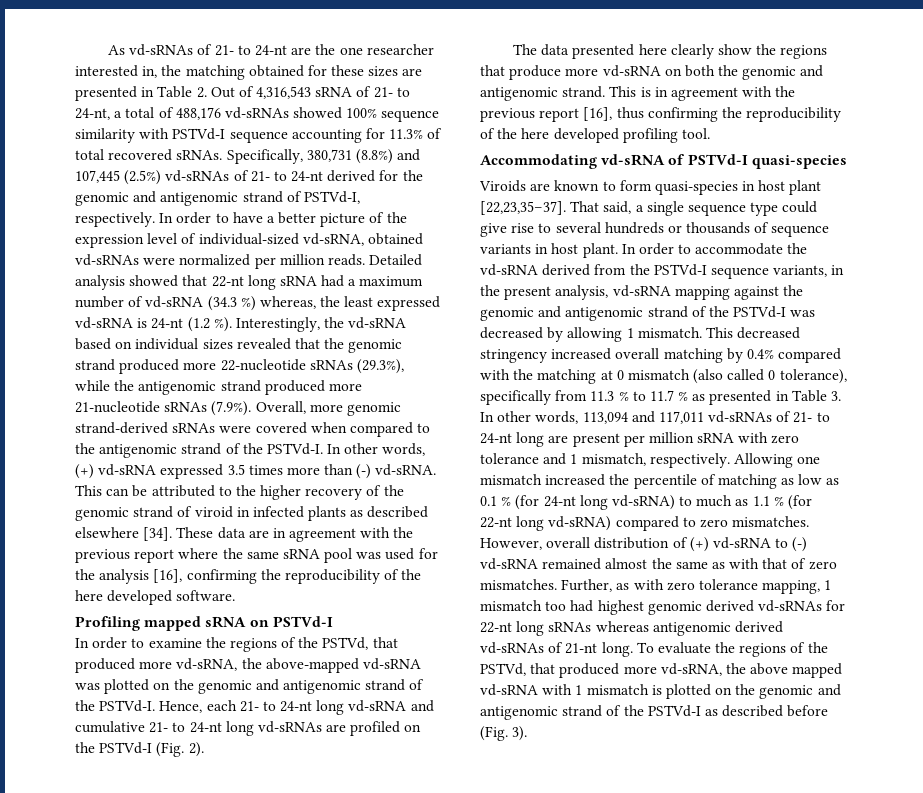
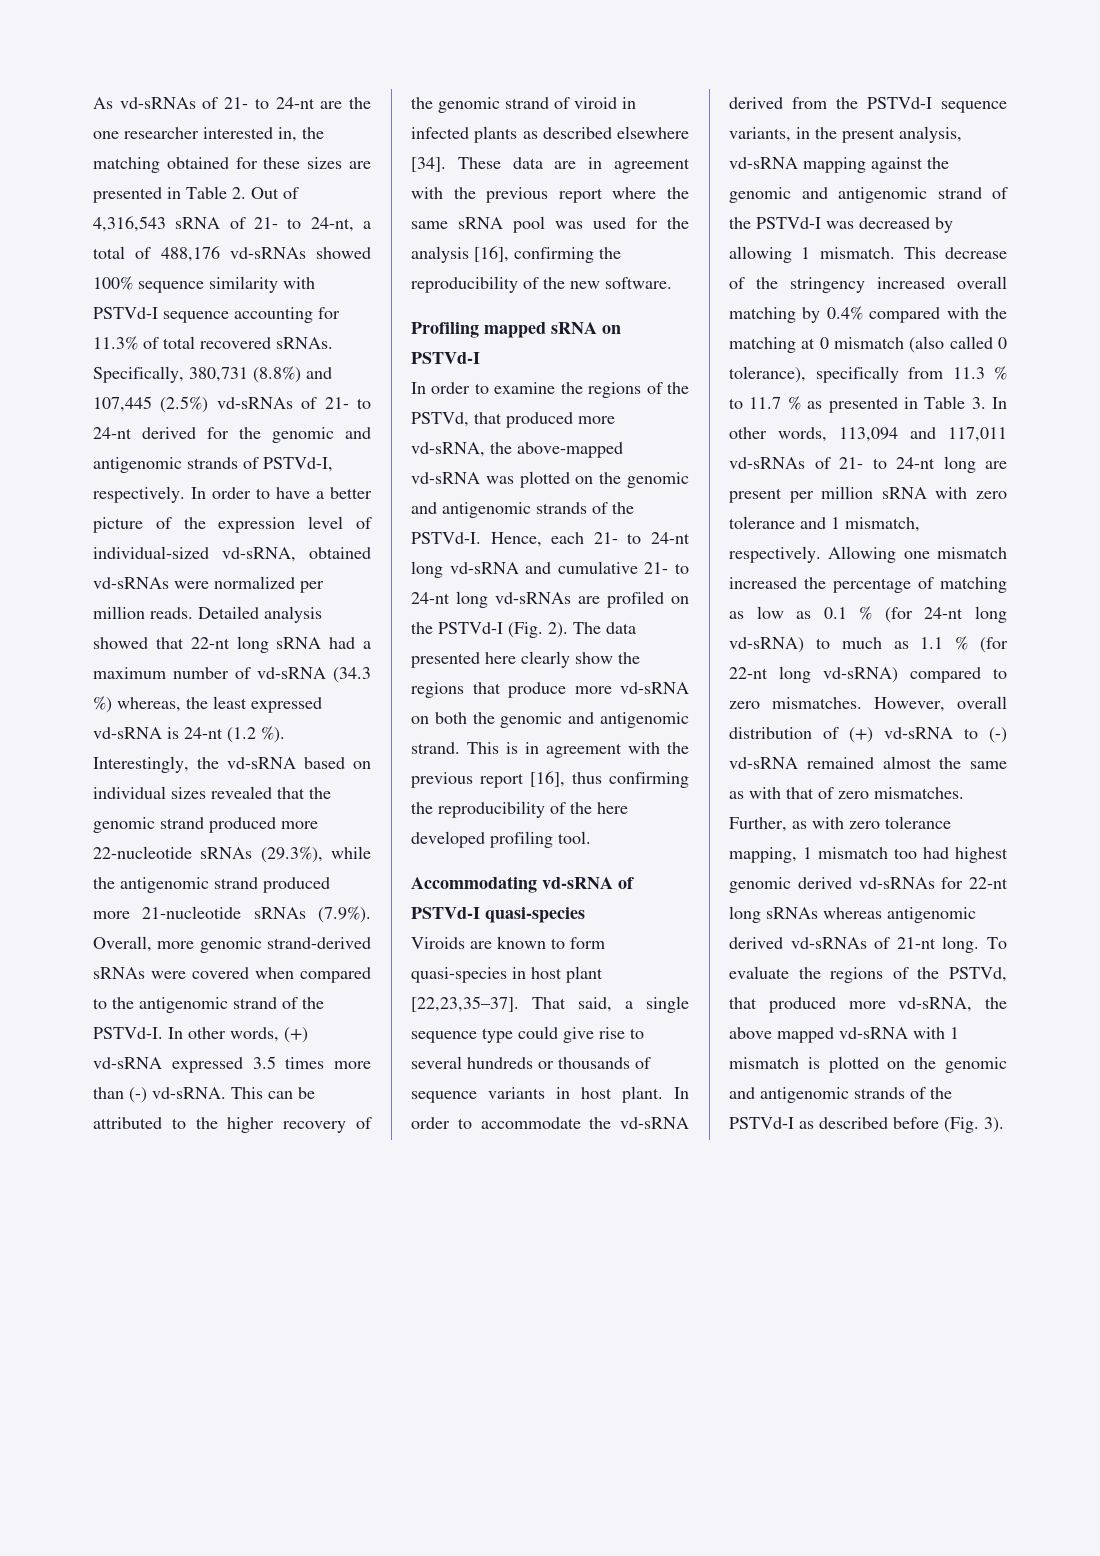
[242,191,283,203] strand -> [187,457,238,469] strands
[75,590,173,605] here developed -> [570,281,600,289] new
[365,679,406,691] strand -> [536,502,587,514] strands
(204, 749) // -> (568, 630) none
[737,327,801,339] decreased -> [945,247,1007,259] [729,277,778,289] decrease of the
[633,474,697,489] percentile -> [833,578,911,593] percentage
[562,705,603,717] strand -> [854,1087,905,1099] strands

